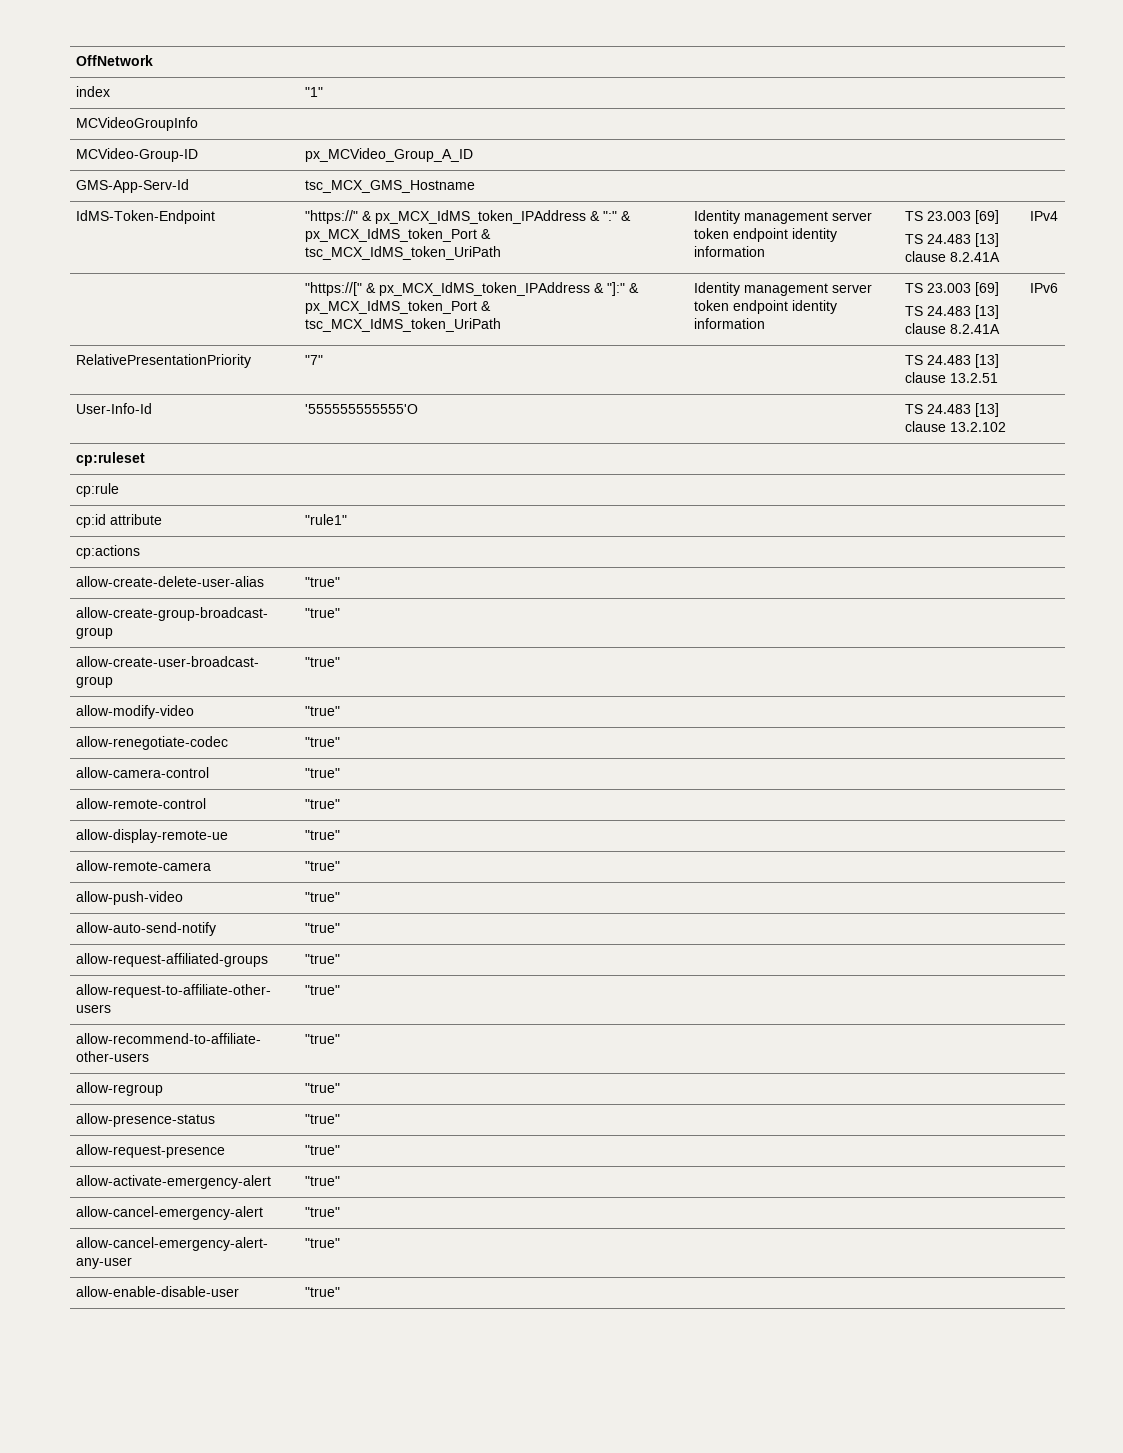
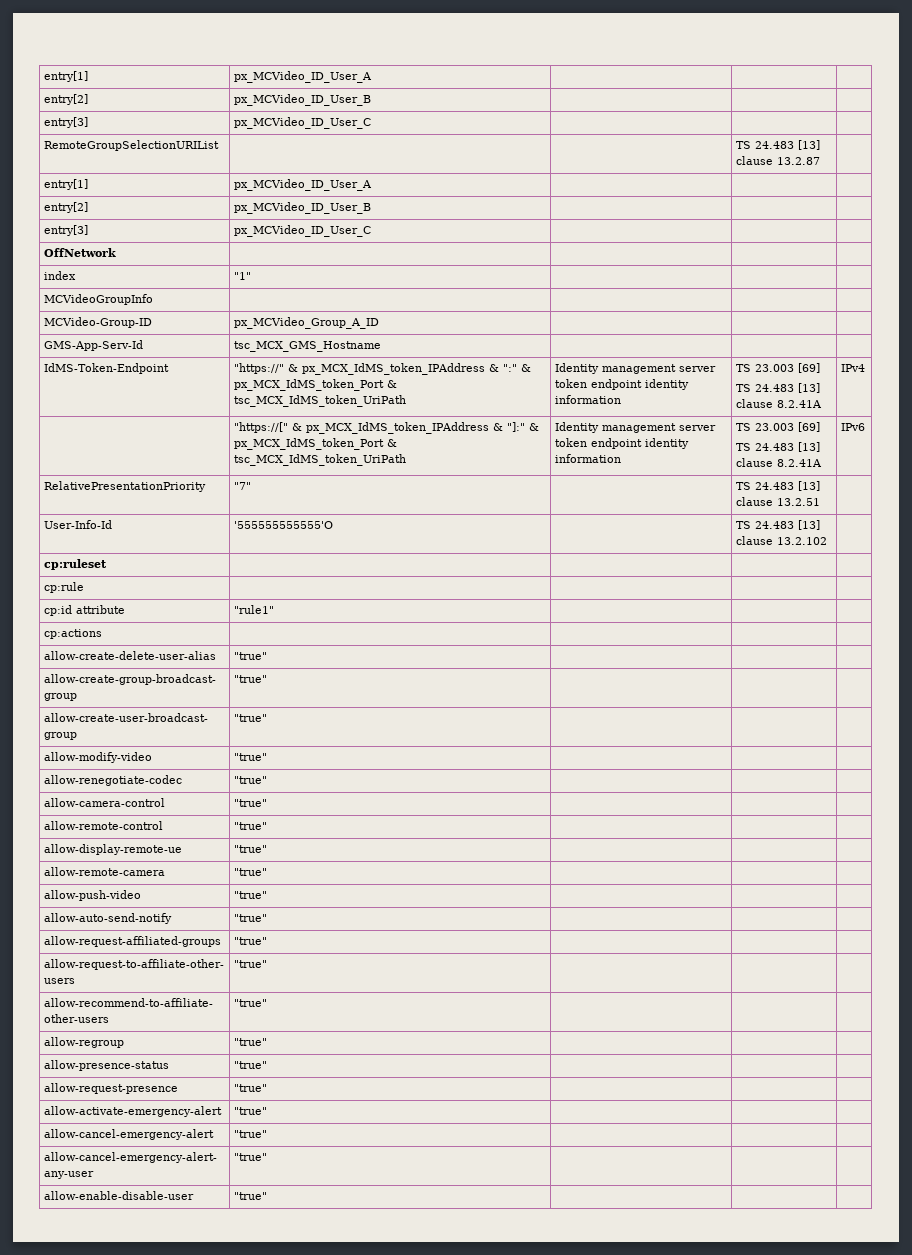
(75, 60) none -> [44,71,89,82] [234,71,373,83] [44,94,89,105] [234,94,372,106] [44,117,89,128] [234,117,372,129] [44,140,220,151] [736,140,821,150] [736,156,821,165] [44,179,89,190] [234,179,373,191] [44,202,89,213] [234,202,372,214] [44,225,89,236] [234,225,372,237] entry[1] | px_MCVideo_ID_User_A | | | // entry[2] | px_MCVideo_ID_User_B | | | // entry[3] | px_MCVideo_ID_User_C | | | // RemoteGroupSelectionURIList | | | TS 24.483 [13] clause 13.2.87 | // entry[1] | px_MCVideo_ID_User_A | | | // entry[2] | px_MCVideo_ID_User_B | | | // entry[3] | px_MCVideo_ID_User_C | | | //

